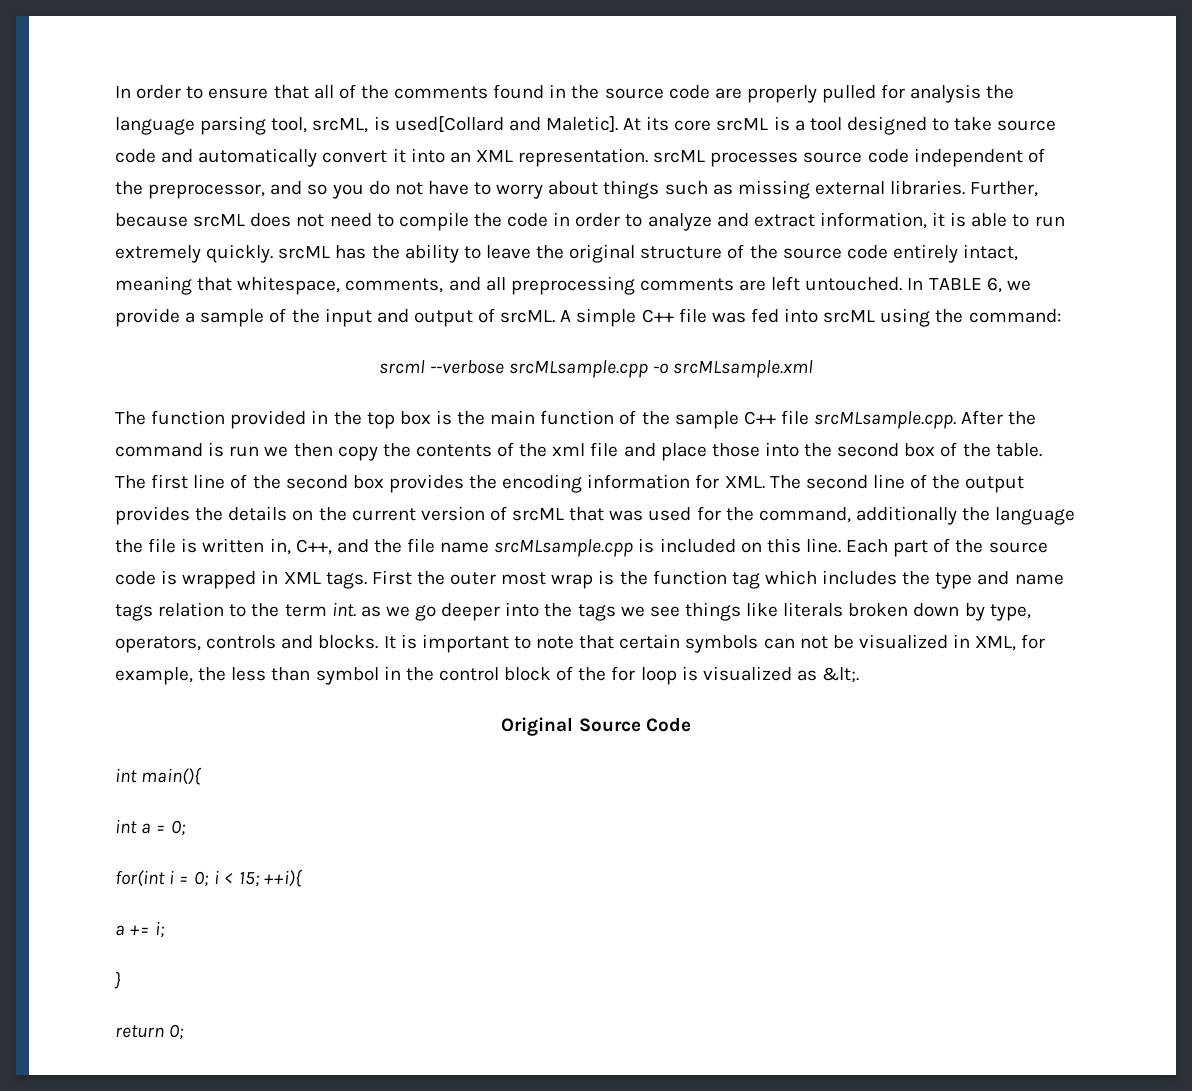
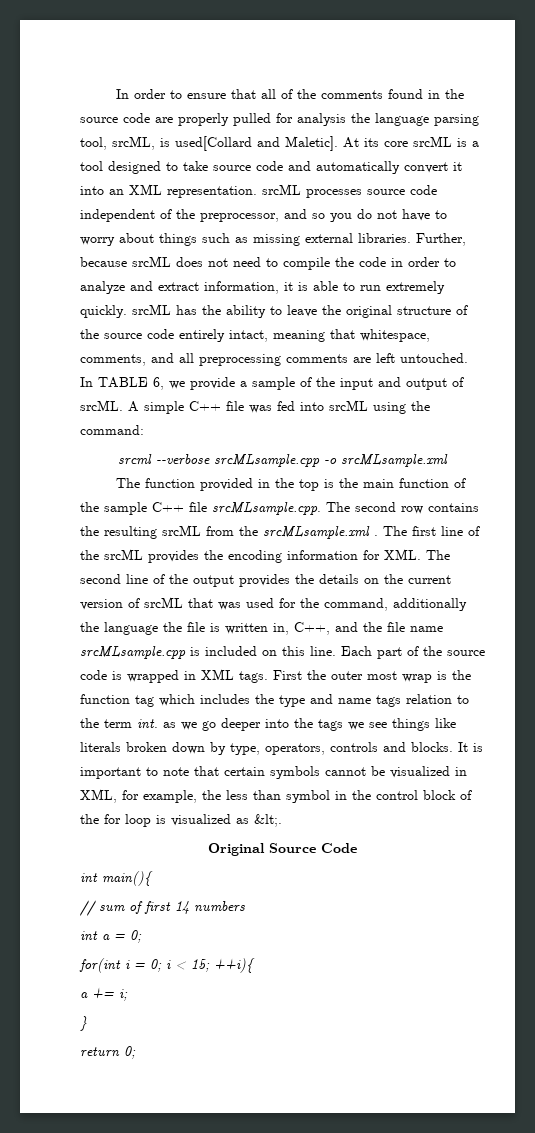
[399,411,431,425] box -> (319, 485) none
[961,410,1037,425] [115,442,1042,461] After the command is run we then copy the contents of the xml file and place those into the second box of the table. -> [326,502,479,514] [80,525,378,539] The second row contains the resulting srcML from the srcMLsample.xml .
[285,475,384,489] second box -> [104,549,143,560] srcML
[763,636,828,649] can not -> [325,767,366,776] cannot
(203, 776) none -> [80,900,245,916] // // sum of first 14 numbers

